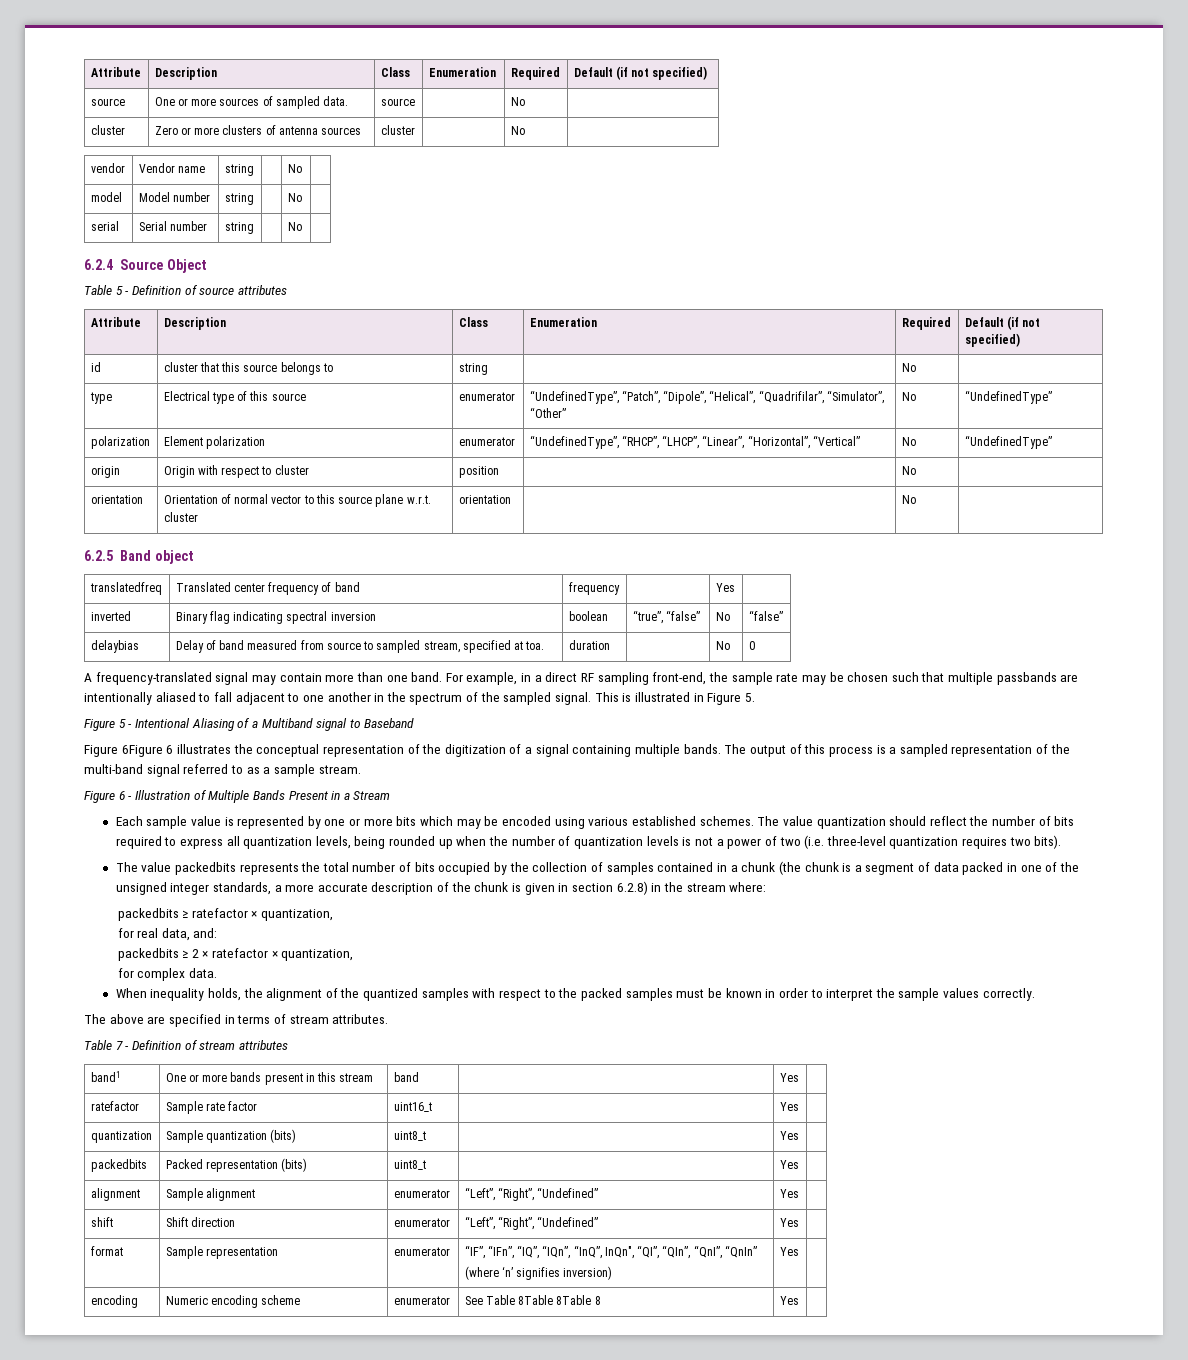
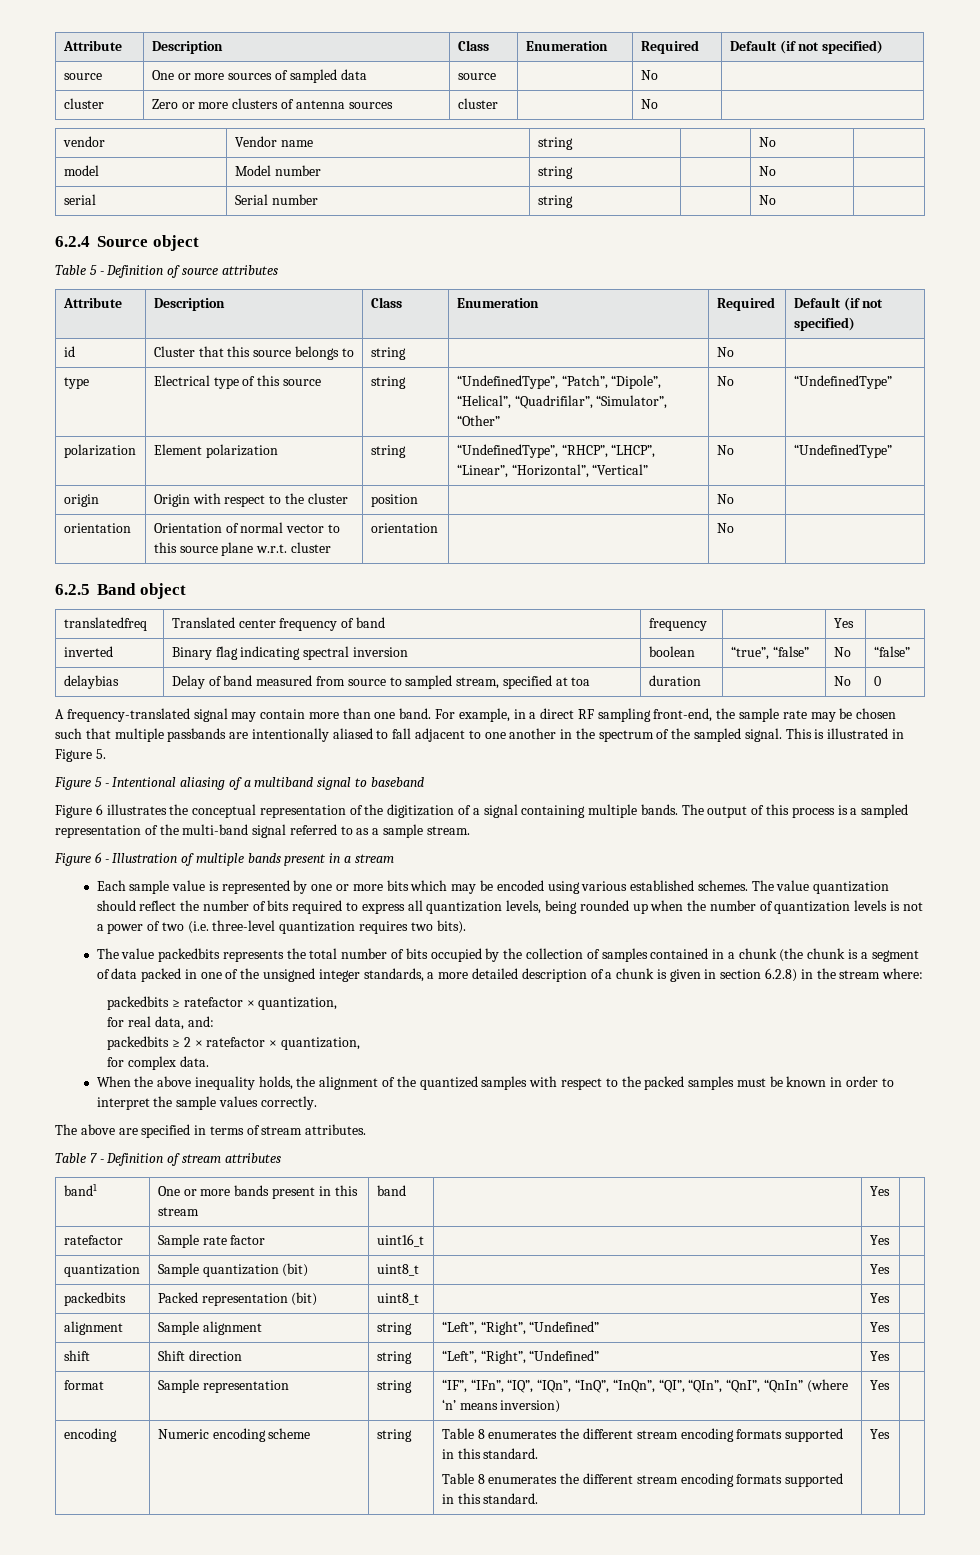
[323,96,349,106] data. -> [340,69,367,80] data
[166,259,207,273] Object -> [152,235,199,251] object
[163,362,198,372] cluster -> [153,346,195,357] Cluster
[458,392,515,401] enumerator -> [370,376,406,389] string
[458,437,515,446] enumerator -> [370,445,406,458] string
(272, 470) none -> [284,493,304,504] the
[525,641,545,650] toa. -> [571,677,591,686] toa
[191,718,313,731] Aliasing of a Multiband -> [180,777,314,790] aliasing of a multiband
[364,718,415,728] [84,745,163,757] Baseband // Figure 6Figure -> [370,777,424,787] [55,805,92,818] baseband // Figure
[208,790,391,803] Multiple Bands Present in a Stream -> [195,853,394,866] multiple bands present in a stream
[317,883,368,892] accurate -> [471,968,518,979] detailed
[451,882,471,892] the -> [605,972,613,979] a
(147, 993) none -> [134,1076,192,1087] the above
[270,1129,297,1143] (bits) -> [282,1263,309,1277] (bit)
[281,1158,308,1172] (bits) -> [291,1292,318,1306] (bit)
[393,1189,450,1198] enumerator -> [376,1322,412,1335] string
[393,1218,450,1227] enumerator -> [376,1351,412,1364] string
[393,1247,450,1256] enumerator -> [376,1380,412,1393] string
[604,1246,634,1259] InQn", -> [612,1379,655,1393] “InQn”,
(757, 1251) // -> (803, 1386) none
[516,1267,561,1280] signifies -> [459,1403,498,1410] means
[393,1296,450,1305] [464,1295,601,1305] enumerator | See Table 8Table 8Table 8 -> [376,1429,412,1442] [441,1428,844,1442] [441,1448,539,1459] [441,1473,844,1487] [441,1493,539,1504] string | Table 8 enumerates the different stream encoding formats supported in this standard. // Table 8 enumerates the different stream encoding formats supported in this standard.

